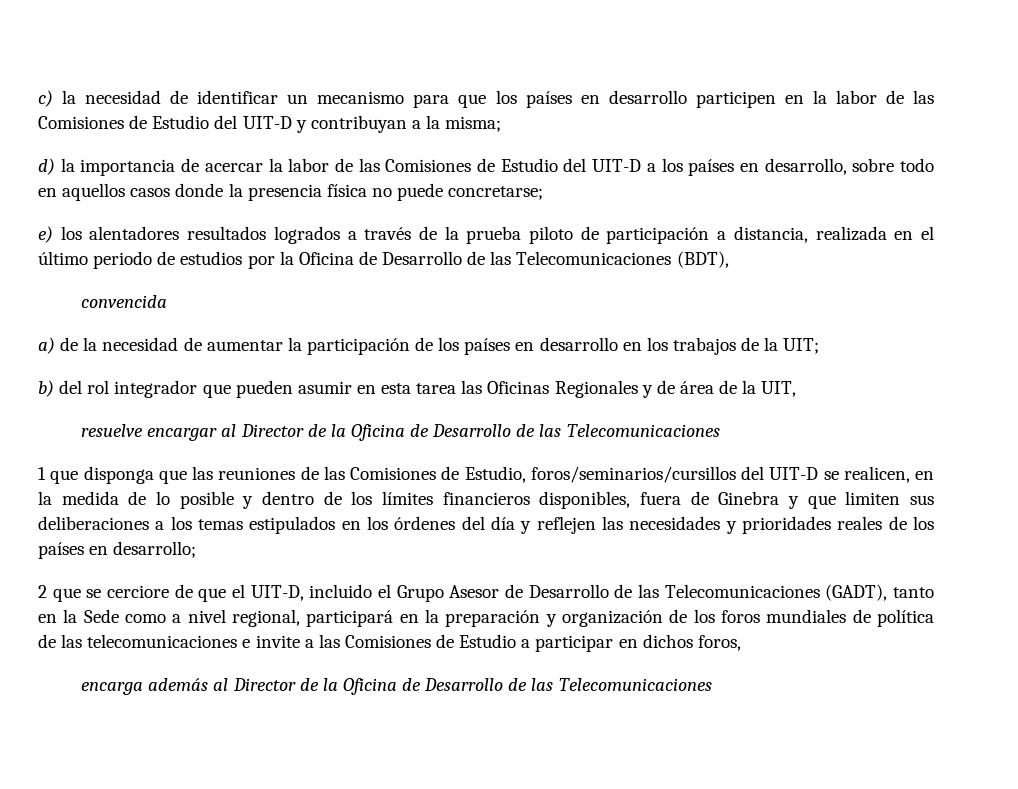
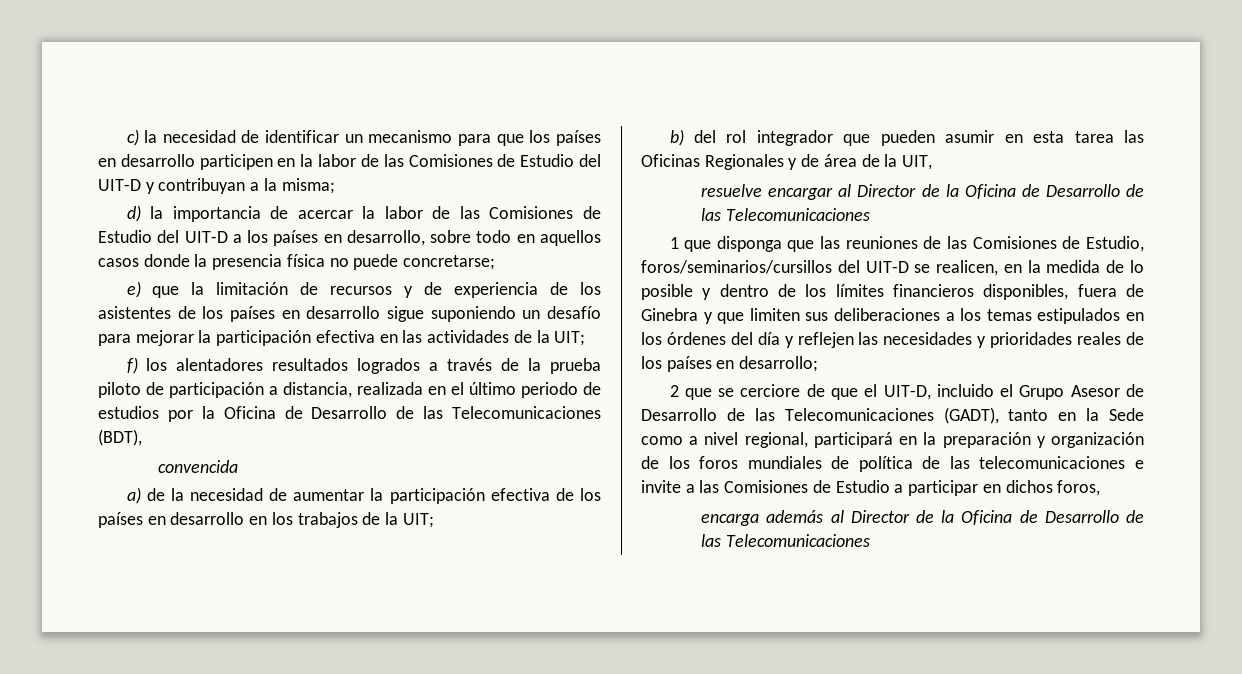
(53, 234) none -> [152,282,601,298] [98,306,601,322] [98,330,586,346] [126,357,138,374] que la limitación de recursos y de experiencia de los asistentes de los países en desarrollo sigue suponiendo un desafío para mejorar la participación efectiva en las actividades de la UIT; // f)
(410, 346) none -> [490,488,550,501] efectiva

